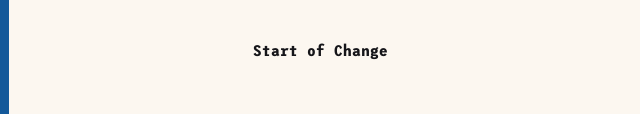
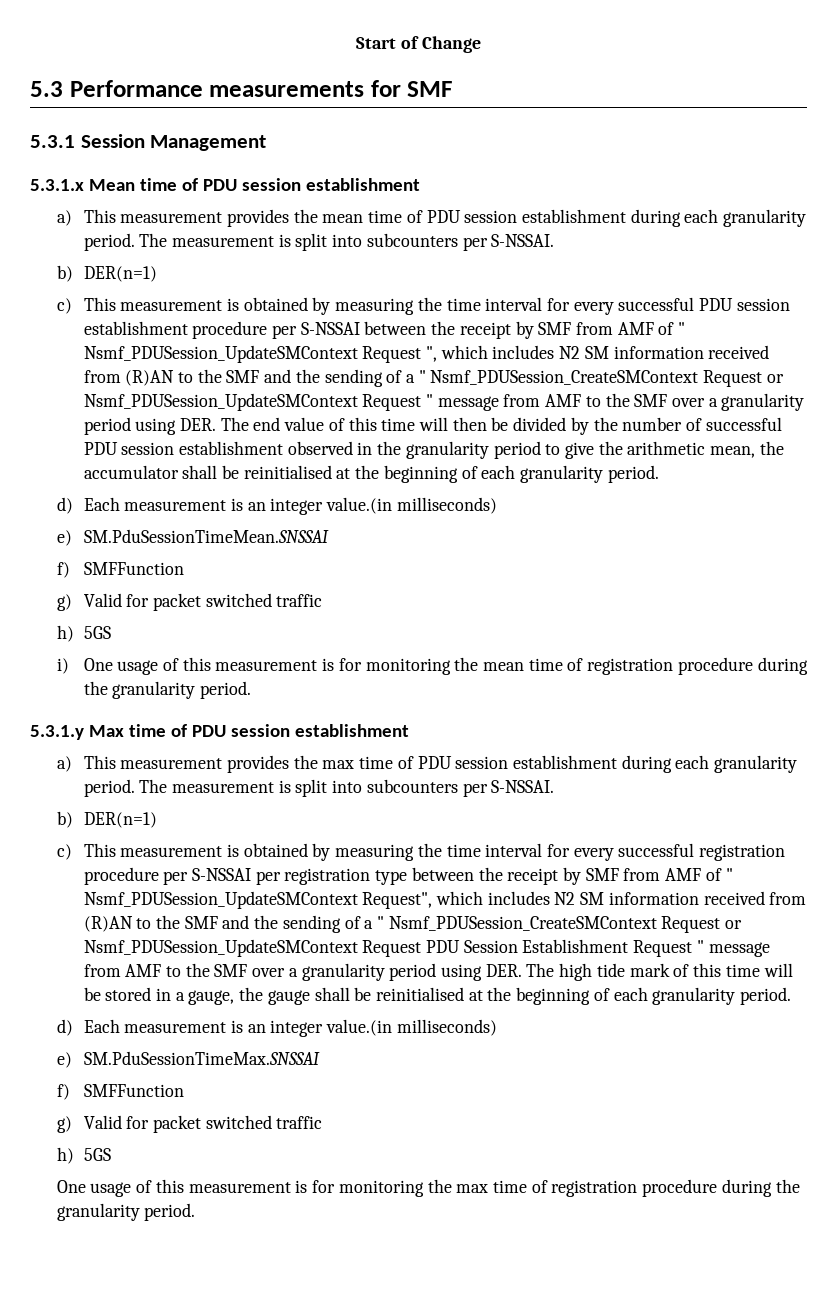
(388, 51) none -> [30,80,453,97] [30,134,267,151] [30,178,420,191] [56,209,807,227] [83,233,555,251] [56,265,157,282] [56,297,790,315] [83,321,686,339] [83,345,770,363] [83,369,784,387] [83,393,805,411] [83,417,782,435] [83,441,784,459] [83,465,659,483] [56,497,497,515] [56,529,329,546] [56,562,184,578] [56,593,323,611] [56,625,111,642] [56,657,808,675] [83,681,251,699] [30,724,409,740] [56,755,798,773] [83,779,555,797] [56,811,157,828] [56,843,786,861] [83,867,733,885] [83,891,807,909] [83,915,743,933] [83,939,770,957] [83,963,793,981] [83,987,792,1005] [56,1019,497,1037] [56,1051,320,1068] [56,1084,184,1100] [56,1115,323,1133] [56,1147,111,1164] [56,1179,800,1197] [56,1203,196,1221] // 5.3 Performance measurements for SMF // 5.3.1 Session Management // 5.3.1.x Mean time of PDU session establishment // a) This measurement provides the mean time of PDU session establishment during each granularity period. The measurement is split into subcounters per S-NSSAI. // b) DER(n=1) // c) This measurement is obtained by measuring the time interval for every successful PDU session establishment procedure per S-NSSAI between the receipt by SMF from AMF of " Nsmf_PDUSession_UpdateSMContext Request ", which includes N2 SM information received from (R)AN to the SMF and the sending of a " Nsmf_PDUSession_CreateSMContext Request or Nsmf_PDUSession_UpdateSMContext Request " message from AMF to the SMF over a granularity period using DER. The end value of this time will then be divided by the number of successful PDU session establishment observed in the granularity period to give the arithmetic mean, the accumulator shall be reinitialised at the beginning of each granularity period. // d) Each measurement is an integer value.(in milliseconds) // e) SM.PduSessionTimeMean.SNSSAI // f) SMFFunction // g) Valid for packet switched traffic // h) 5GS // i) One usage of this measurement is for monitoring the mean time of registration procedure during the granularity period. // 5.3.1.y Max time of PDU session establishment // a) This measurement provides the max time of PDU session establishment during each granularity period. The measurement is split into subcounters per S-NSSAI. // b) DER(n=1) // c) This measurement is obtained by measuring the time interval for every successful registration procedure per S-NSSAI per registration type between the receipt by SMF from AMF of " Nsmf_PDUSession_UpdateSMContext Request", which includes N2 SM information received from (R)AN to the SMF and the sending of a " Nsmf_PDUSession_CreateSMContext Request or Nsmf_PDUSession_UpdateSMContext Request PDU Session Establishment Request " message from AMF to the SMF over a granularity period using DER. The high tide mark of this time will be stored in a gauge, the gauge shall be reinitialised at the beginning of each granularity period. // d) Each measurement is an integer value.(in milliseconds) // e) SM.PduSessionTimeMax.SNSSAI // f) SMFFunction // g) Valid for packet switched traffic // h) 5GS // One usage of this measurement is for monitoring the max time of registration procedure during the granularity period.

